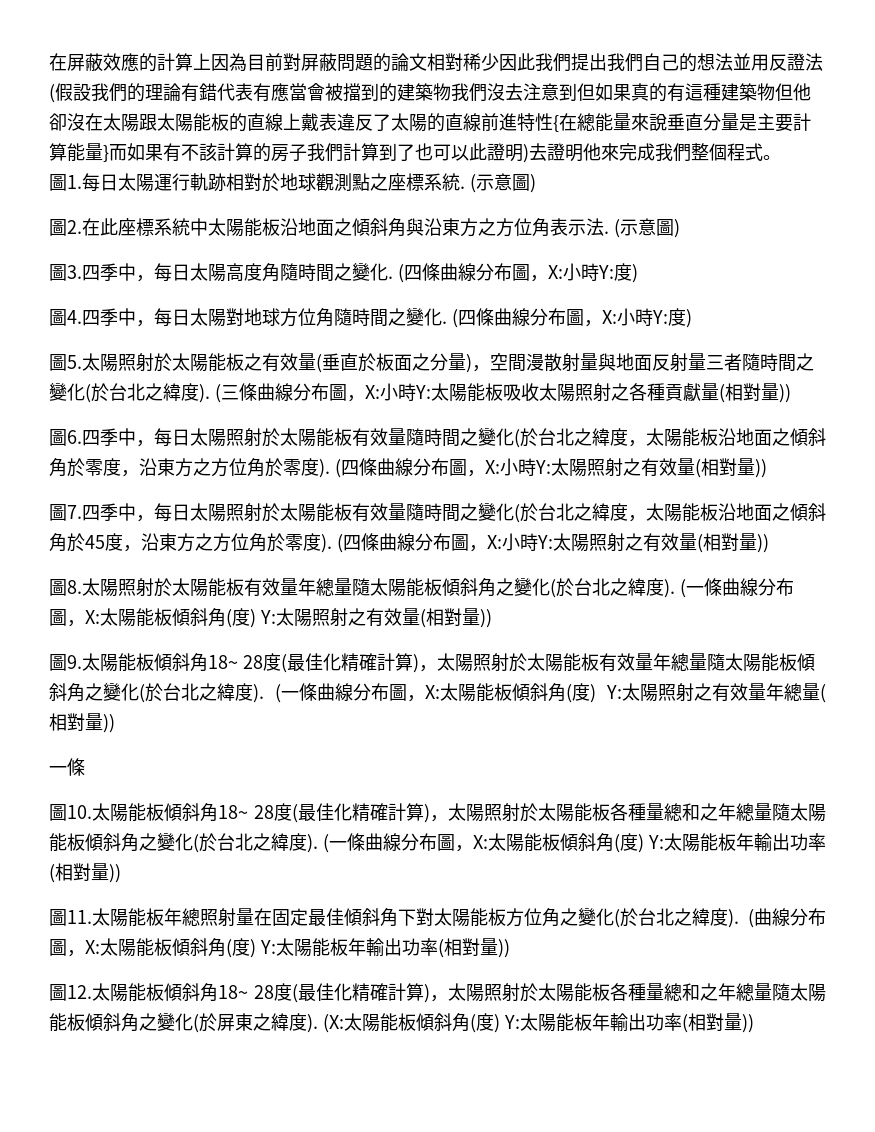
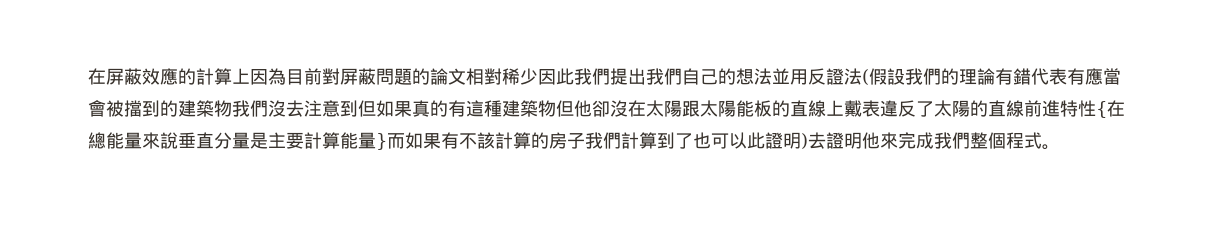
[49,173,536,193] [49,218,680,238] [49,262,638,283] [49,307,692,328] [49,353,814,373] [49,382,791,403] [49,427,826,448] [49,458,767,478] [49,502,826,523] [49,533,769,553] [49,577,794,598] [49,608,492,628] [49,653,815,673] [49,682,826,703] [49,713,115,733] [49,758,85,776] [49,803,826,823] [49,832,826,853] [49,863,121,883] [49,907,826,928] [49,938,510,958] [49,983,826,1003] [49,1012,754,1033] // 圖1.每日太陽運行軌跡相對於地球觀測點之座標系統. (示意圖) // 圖2.在此座標系統中太陽能板沿地面之傾斜角與沿東方之方位角表示法. (示意圖) // 圖3.四季中，每日太陽高度角隨時間之變化. (四條曲線分布圖，X:小時Y:度) // 圖4.四季中，每日太陽對地球方位角隨時間之變化. (四條曲線分布圖，X:小時Y:度) // 圖5.太陽照射於太陽能板之有效量(垂直於板面之分量)，空間漫散射量與地面反射量三者隨時間之變化(於台北之緯度). (三條曲線分布圖，X:小時Y:太陽能板吸收太陽照射之各種貢獻量(相對量)) // 圖6.四季中，每日太陽照射於太陽能板有效量隨時間之變化(於台北之緯度，太陽能板沿地面之傾斜角於零度，沿東方之方位角於零度). (四條曲線分布圖，X:小時Y:太陽照射之有效量(相對量)) // 圖7.四季中，每日太陽照射於太陽能板有效量隨時間之變化(於台北之緯度，太陽能板沿地面之傾斜角於45度，沿東方之方位角於零度). (四條曲線分布圖，X:小時Y:太陽照射之有效量(相對量)) // 圖8.太陽照射於太陽能板有效量年總量隨太陽能板傾斜角之變化(於台北之緯度). (一條曲線分布圖，X:太陽能板傾斜角(度) Y:太陽照射之有效量(相對量)) // 圖9.太陽能板傾斜角18~ 28度(最佳化精確計算)，太陽照射於太陽能板有效量年總量隨太陽能板傾斜角之變化(於台北之緯度). (一條曲線分布圖，X:太陽能板傾斜角(度) Y:太陽照射之有效量年總量(相對量)) // 一條 // 圖10.太陽能板傾斜角18~ 28度(最佳化精確計算)，太陽照射於太陽能板各種量總和之年總量隨太陽能板傾斜角之變化(於台北之緯度). (一條曲線分布圖，X:太陽能板傾斜角(度) Y:太陽能板年輸出功率(相對量)) // 圖11.太陽能板年總照射量在固定最佳傾斜角下對太陽能板方位角之變化(於台北之緯度). (曲線分布圖，X:太陽能板傾斜角(度) Y:太陽能板年輸出功率(相對量)) // 圖12.太陽能板傾斜角18~ 28度(最佳化精確計算)，太陽照射於太陽能板各種量總和之年總量隨太陽能板傾斜角之變化(於屏東之緯度). (X:太陽能板傾斜角(度) Y:太陽能板年輸出功率(相對量)) -> (1060, 147) none

